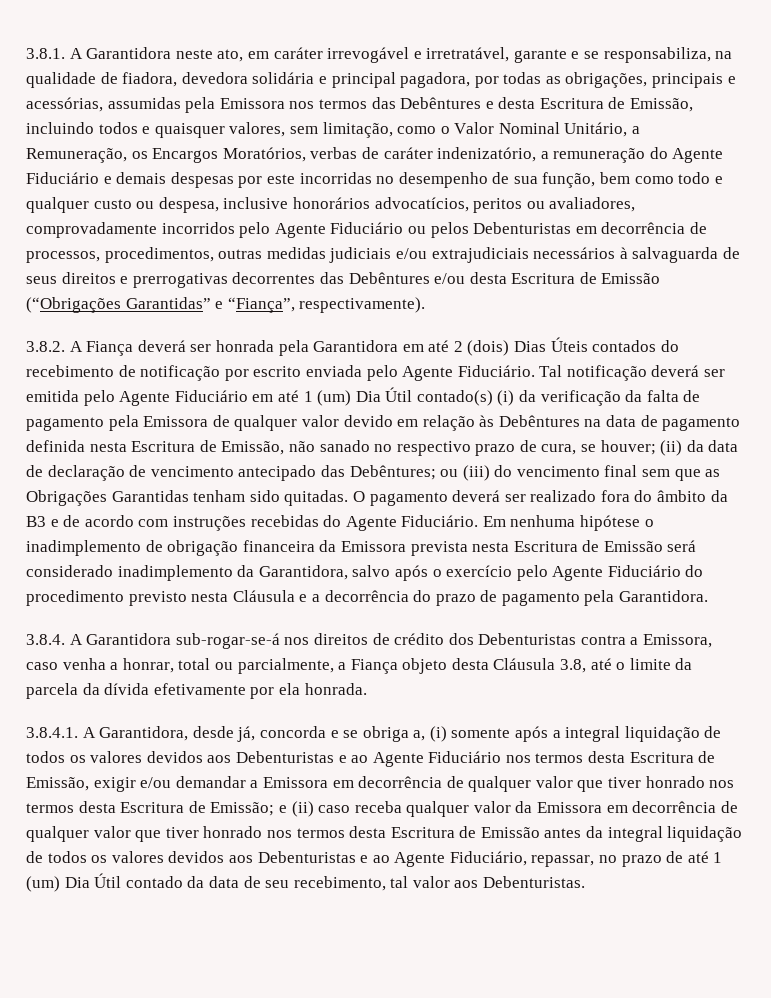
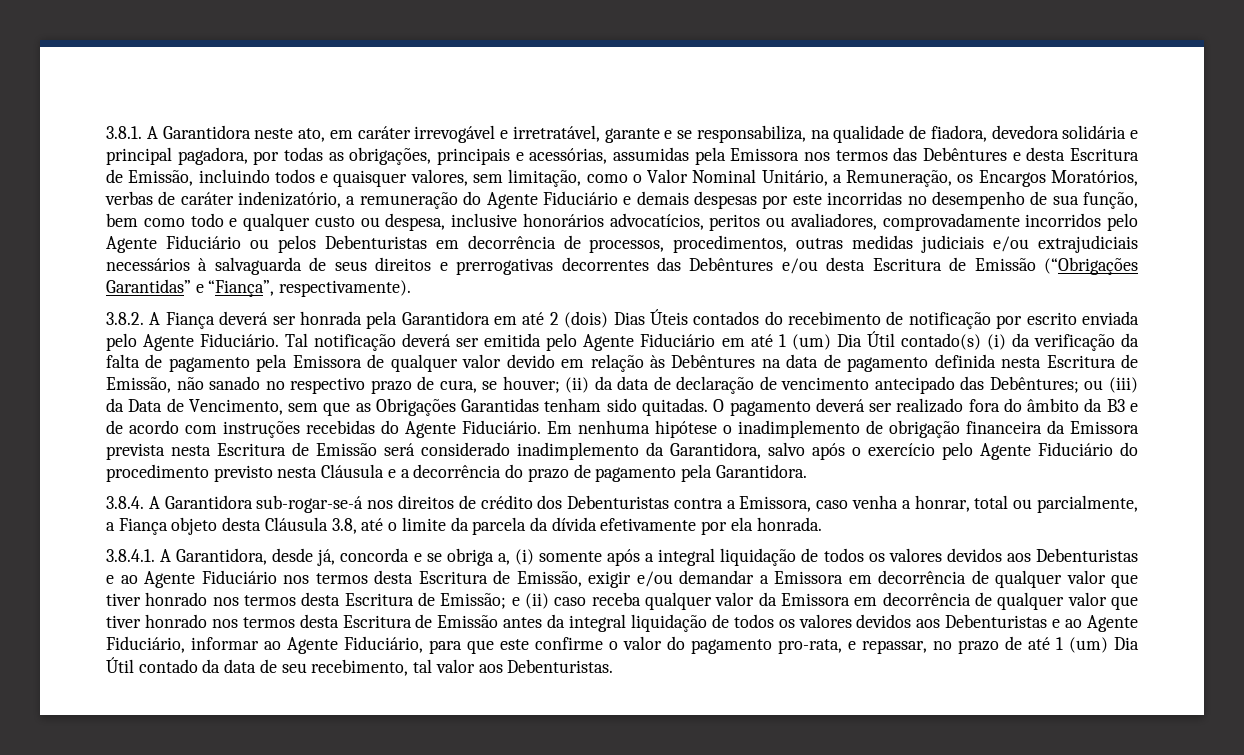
[494,465,638,477] do vencimento final -> [106,398,283,415] da Data de Vencimento,
(527, 858) none -> [191,636,856,654] informar ao Agente Fiduciário, para que este confirme o valor do pagamento pro-rata, e

